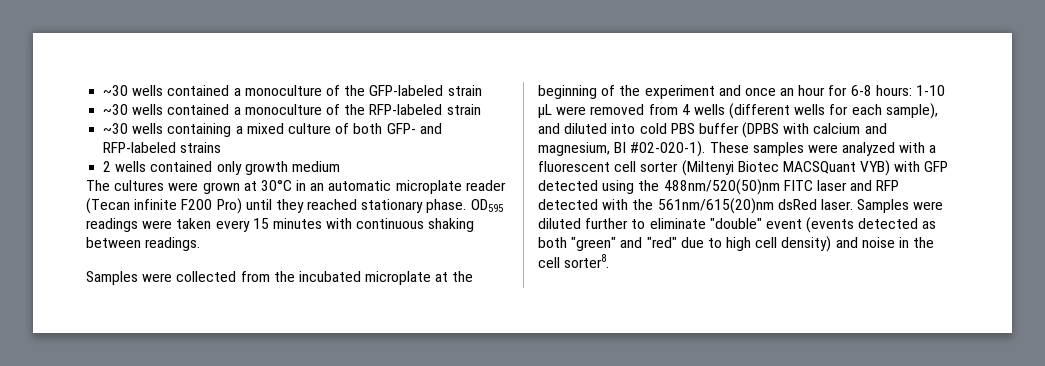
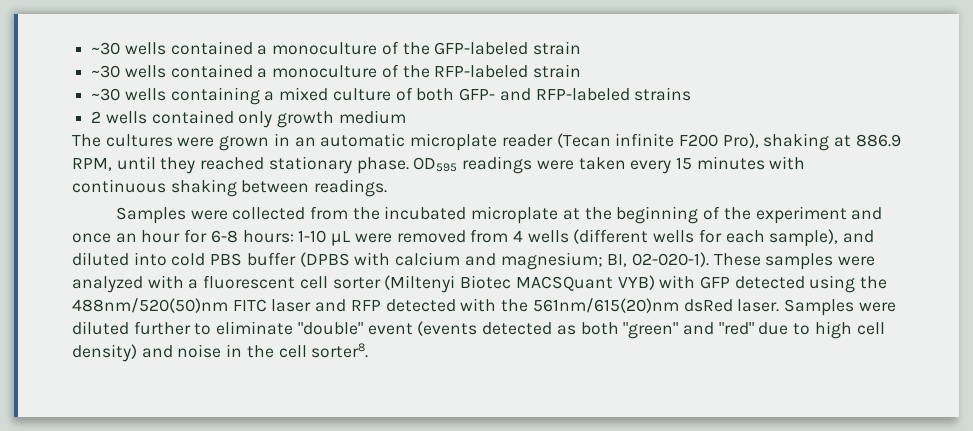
[243,180,292,191] at 30°C -> (270, 143) none
[216,198,242,214] Pro) -> [722,133,901,151] [72,158,112,171] Pro), shaking at 886.9 RPM,
[538,141,706,157] magnesium, BI #02-020-1). -> [500,252,709,270] magnesium; BI, 02-020-1).

